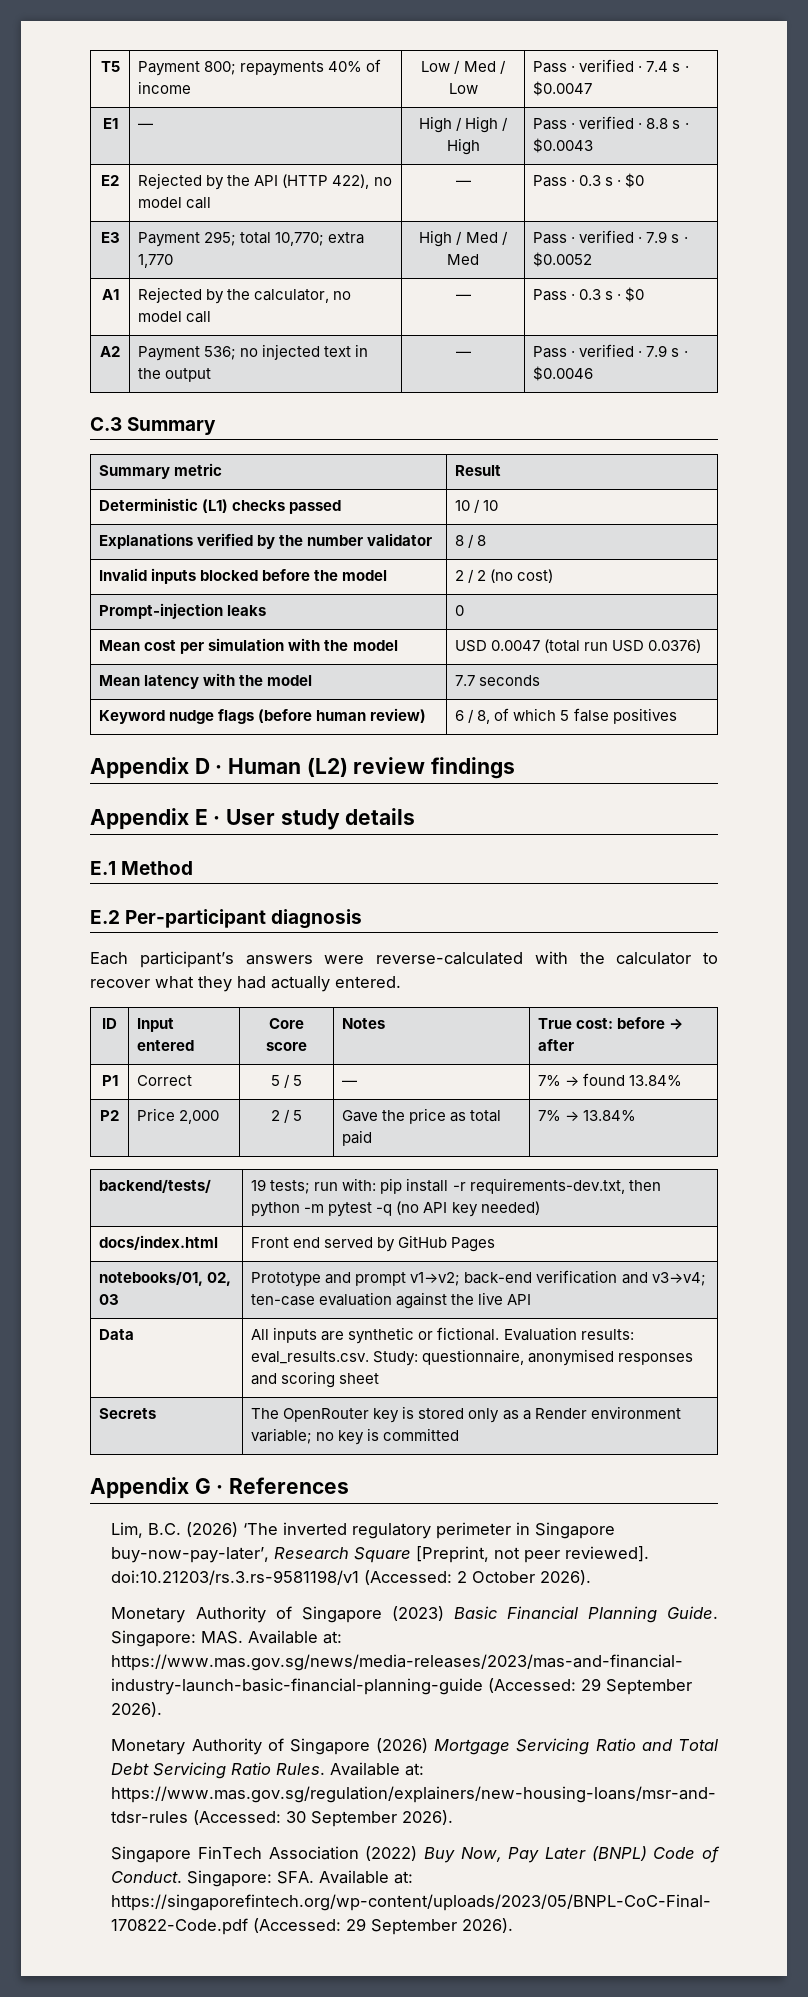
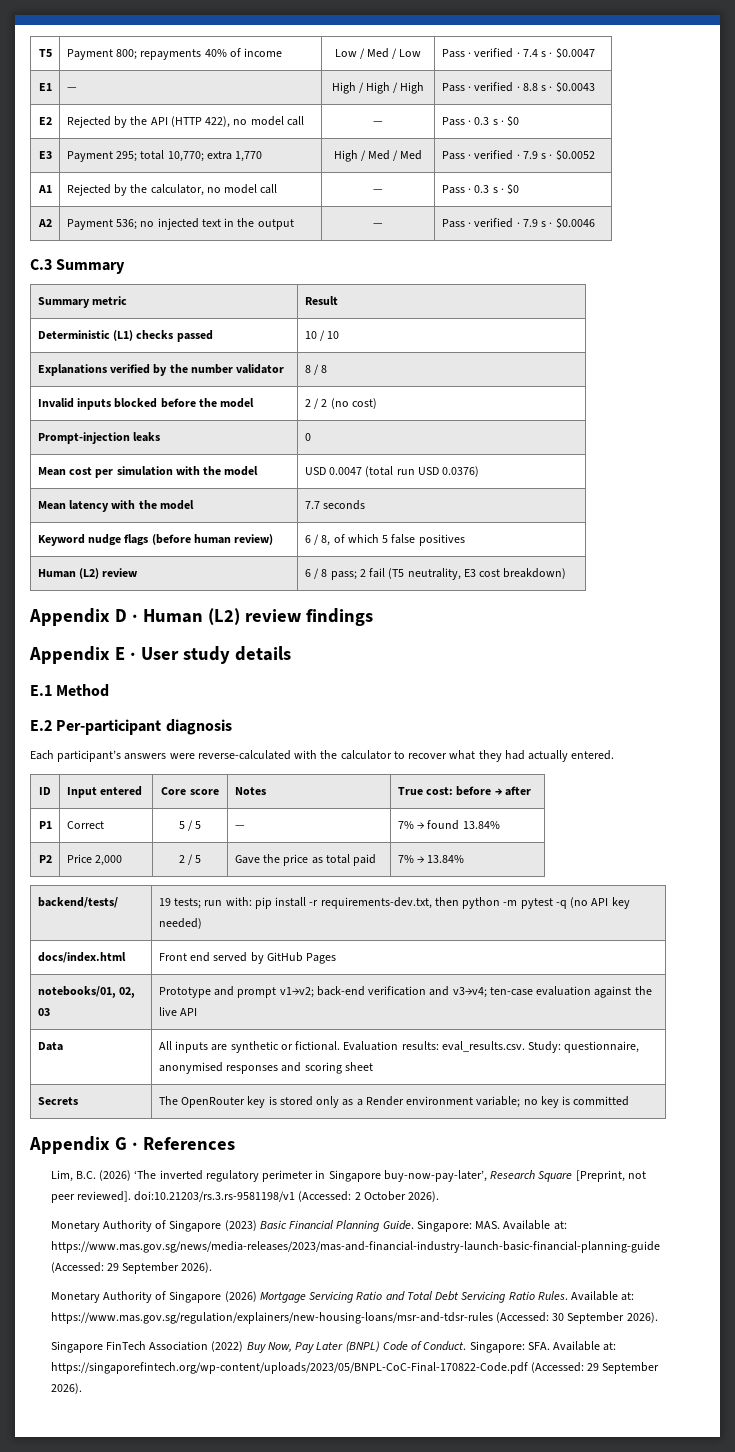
(677, 716) none -> [37,568,139,579] [304,568,567,580] // Human (L2) review | 6 / 8 pass; 2 fail (T5 neutrality, E3 cost breakdown)

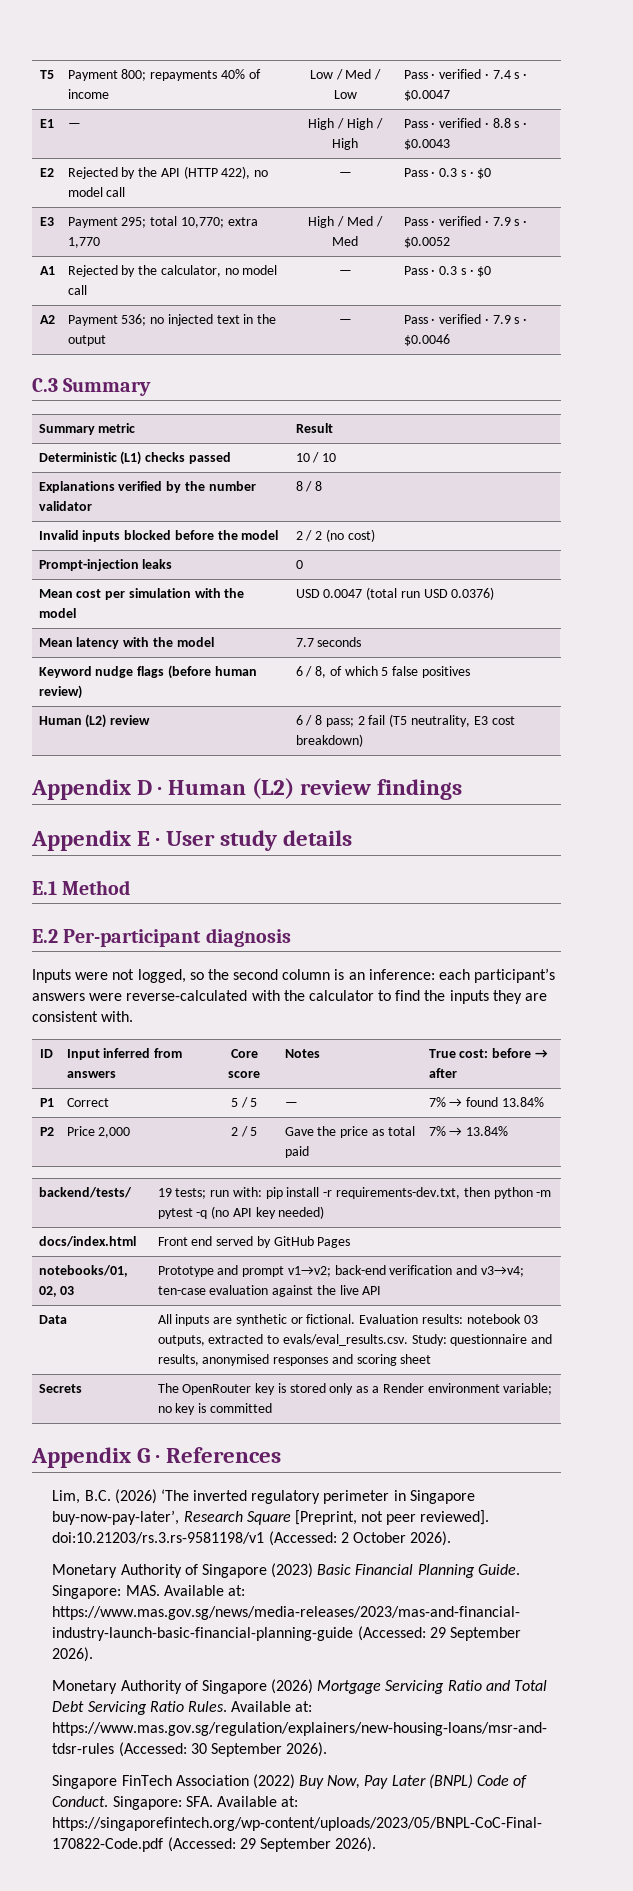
[30,750,54,760] Each -> [32,969,471,983] Inputs were not logged, so the second column is an inference: each
[408,750,615,762] recover what they had actually entered. -> [395,990,548,1004] [32,1011,134,1022] find the inputs they are consistent with.
[100,786,143,796] entered -> [103,1048,183,1058] [66,1071,116,1078] inferred from answers
[441,1041,640,1053] eval_results.csv. Study: questionnaire, -> [466,1314,538,1324] [157,1334,553,1346] [157,1354,199,1366] notebook 03 outputs, extracted to evals/eval_results.csv. Study: questionnaire and results,

